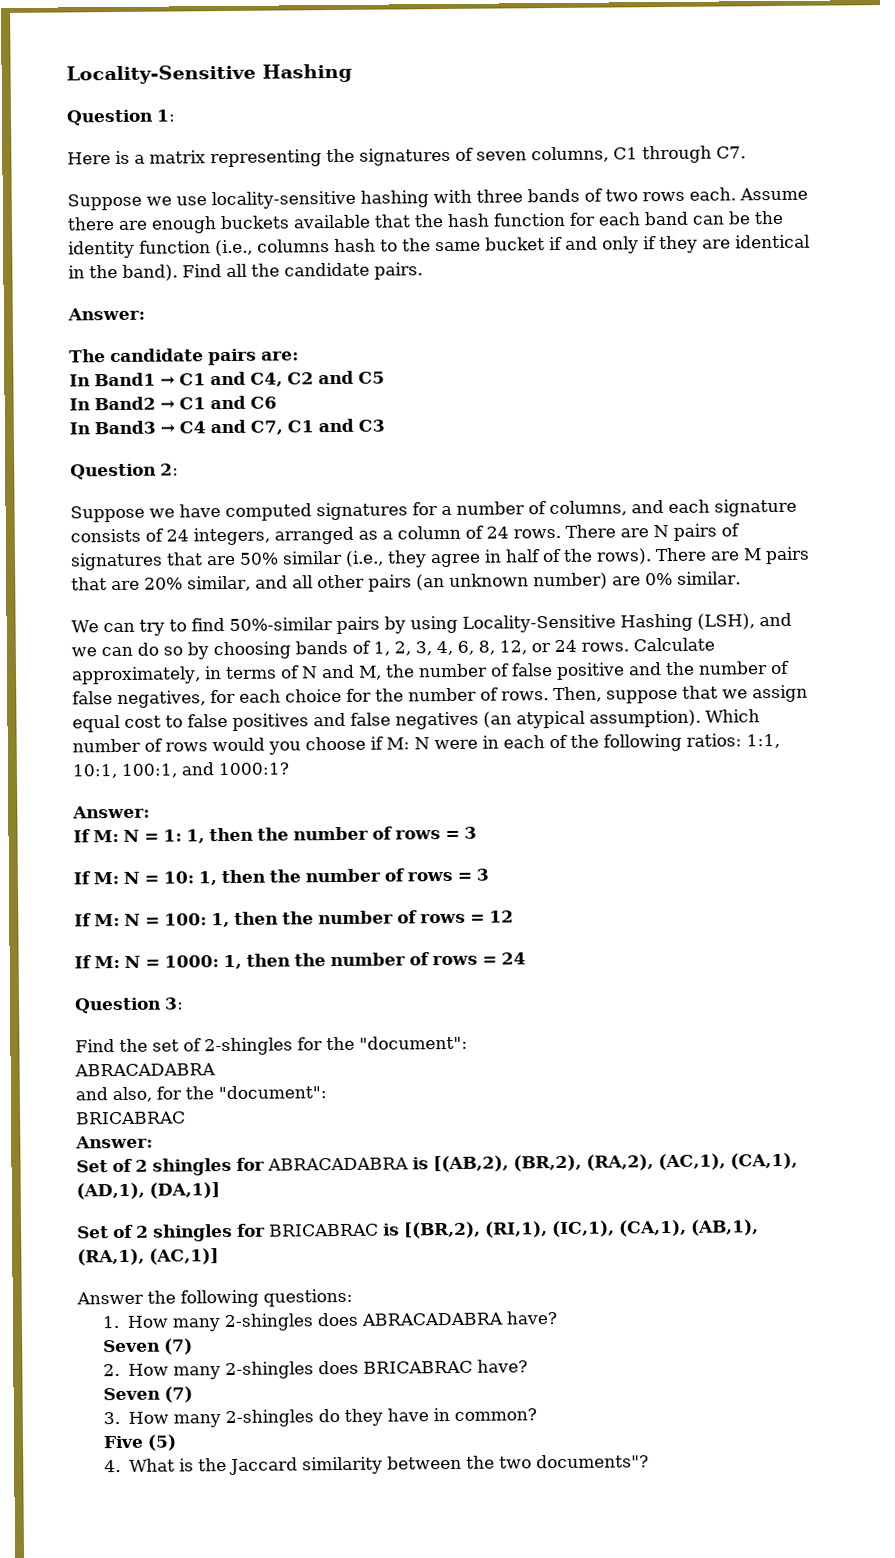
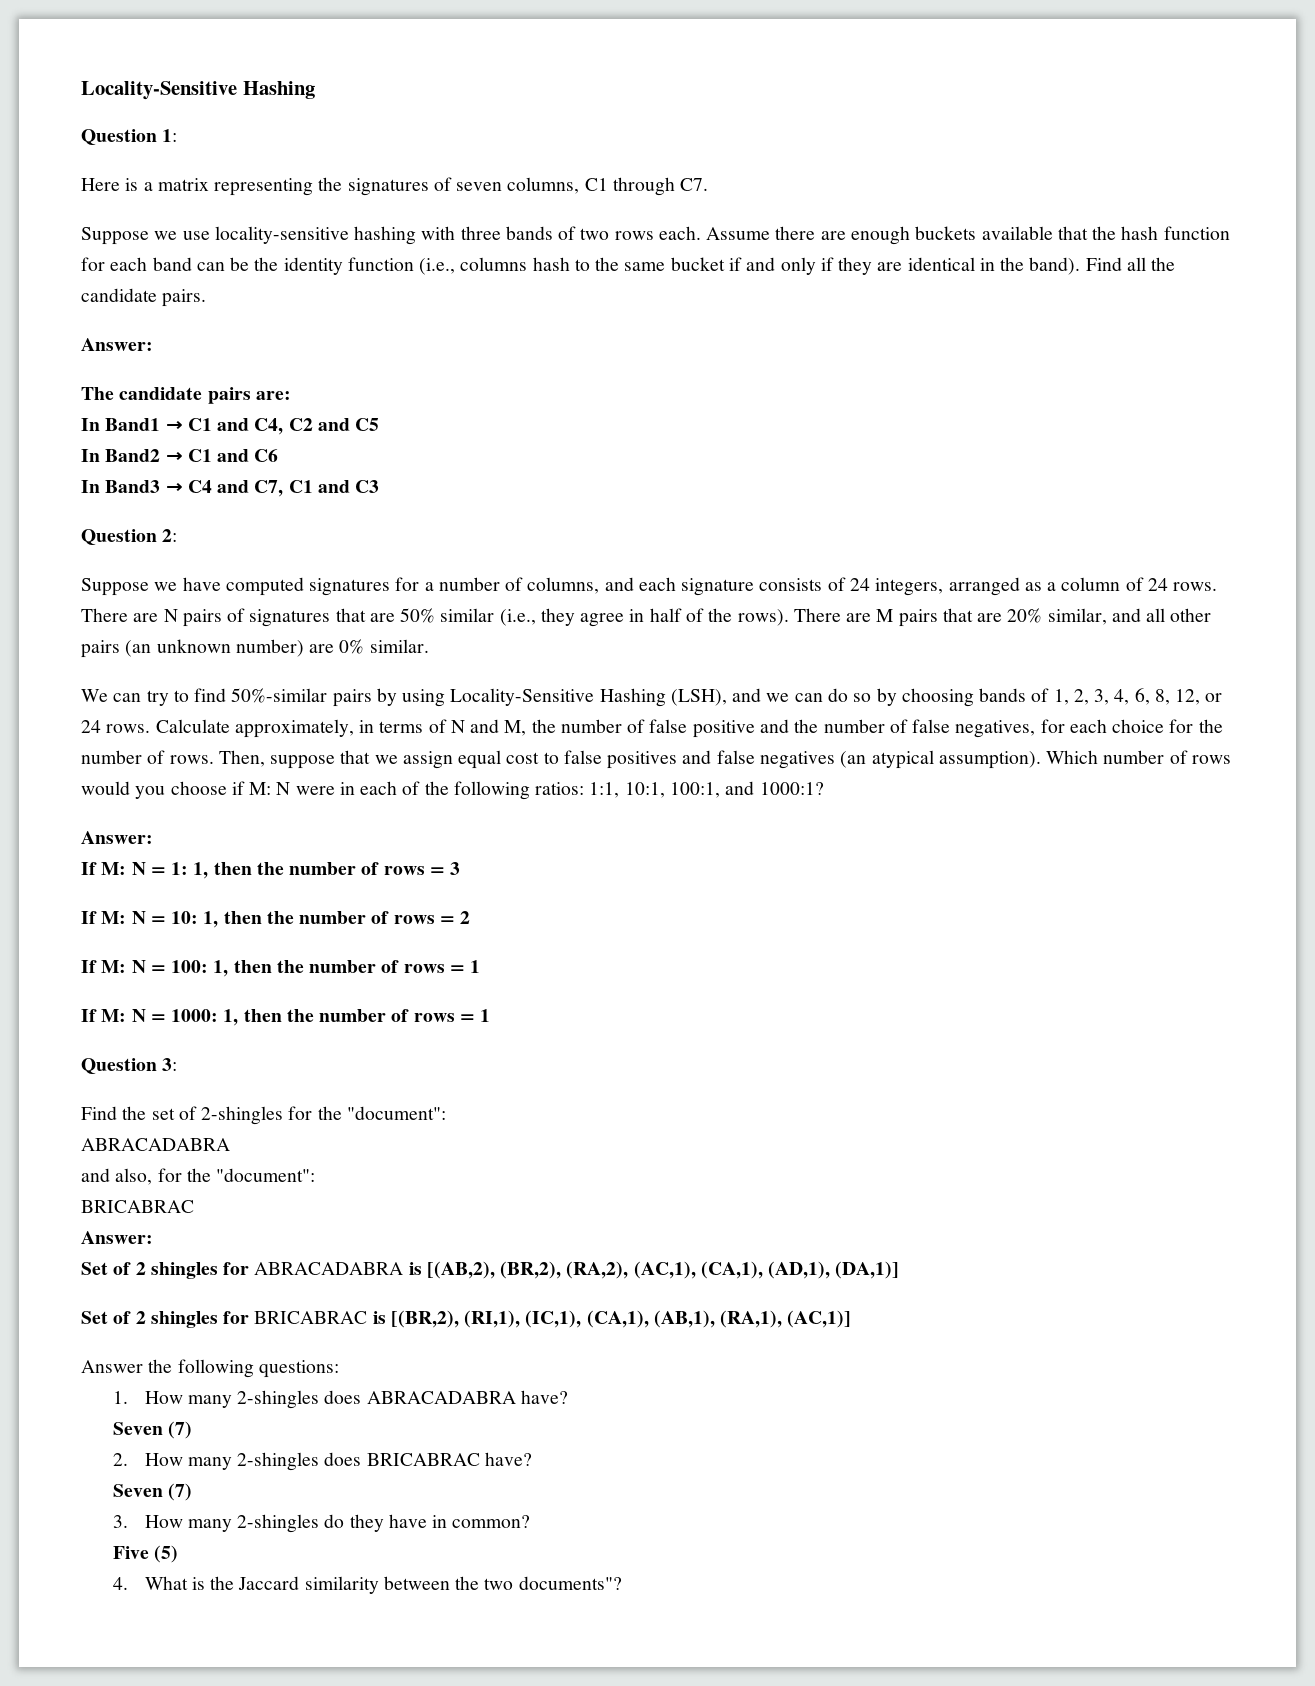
[476,868,489,881] 3 -> [460,911,471,924] 2
[489,910,514,923] 12 -> [470,960,481,973] 1
[501,952,526,965] 24 -> [480,1009,491,1022] 1

